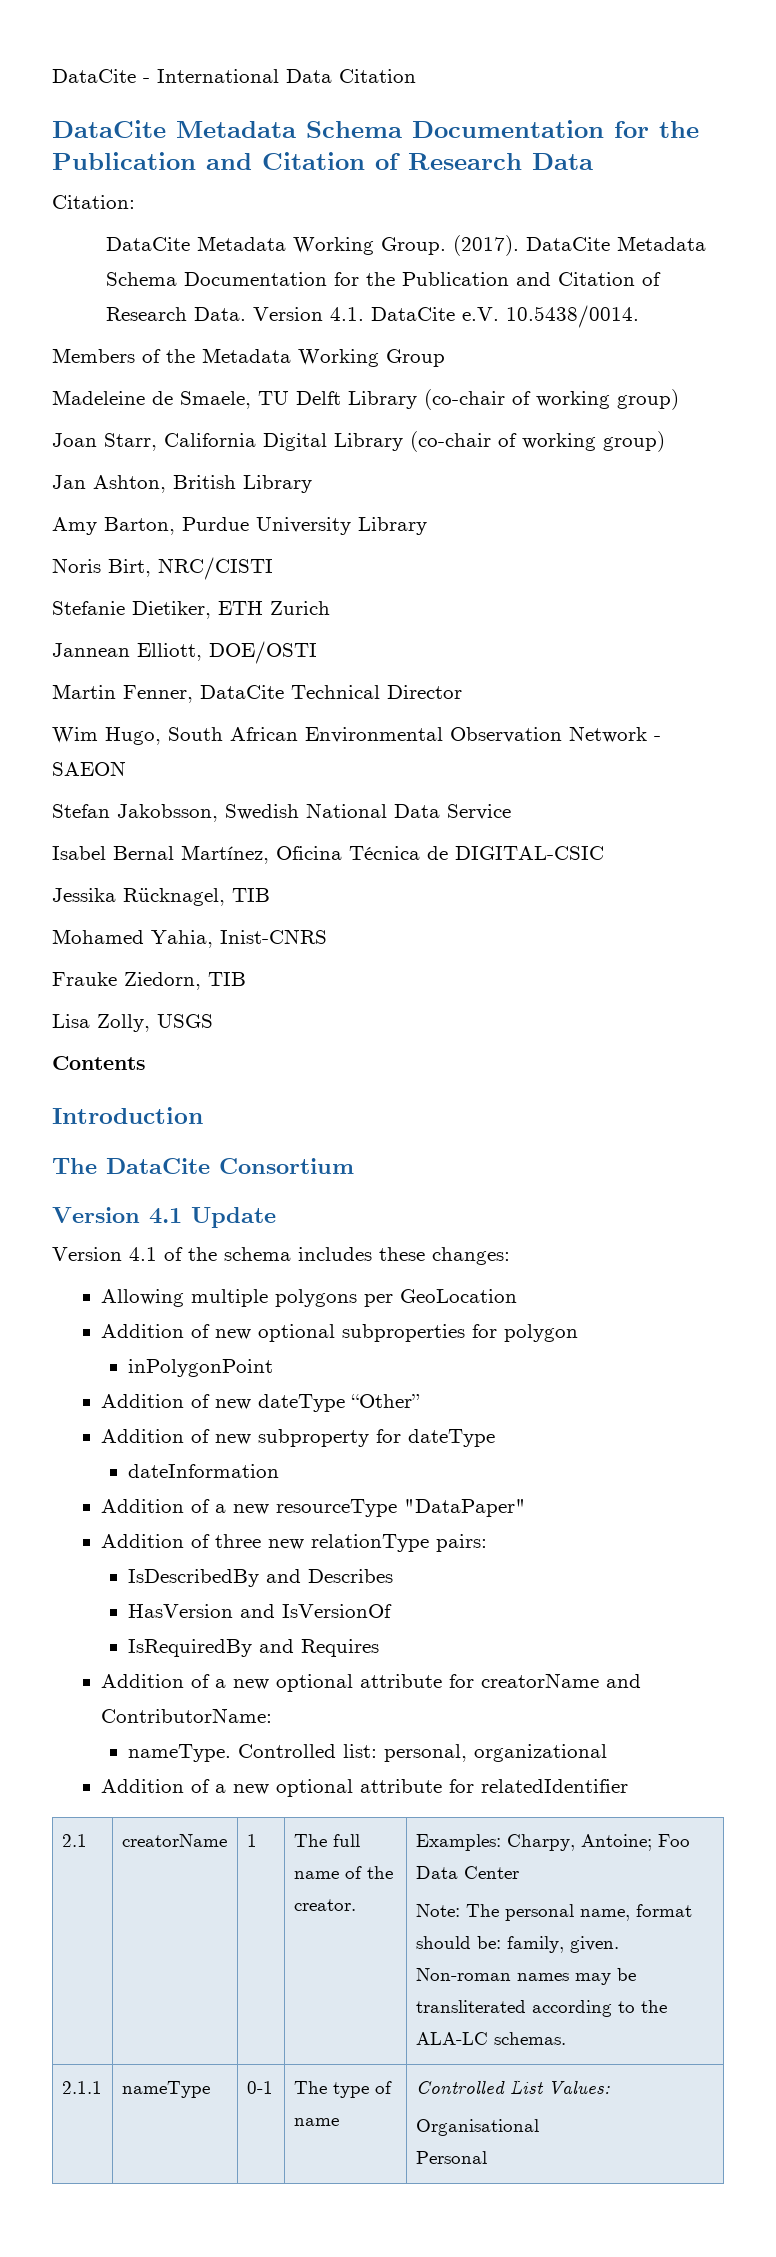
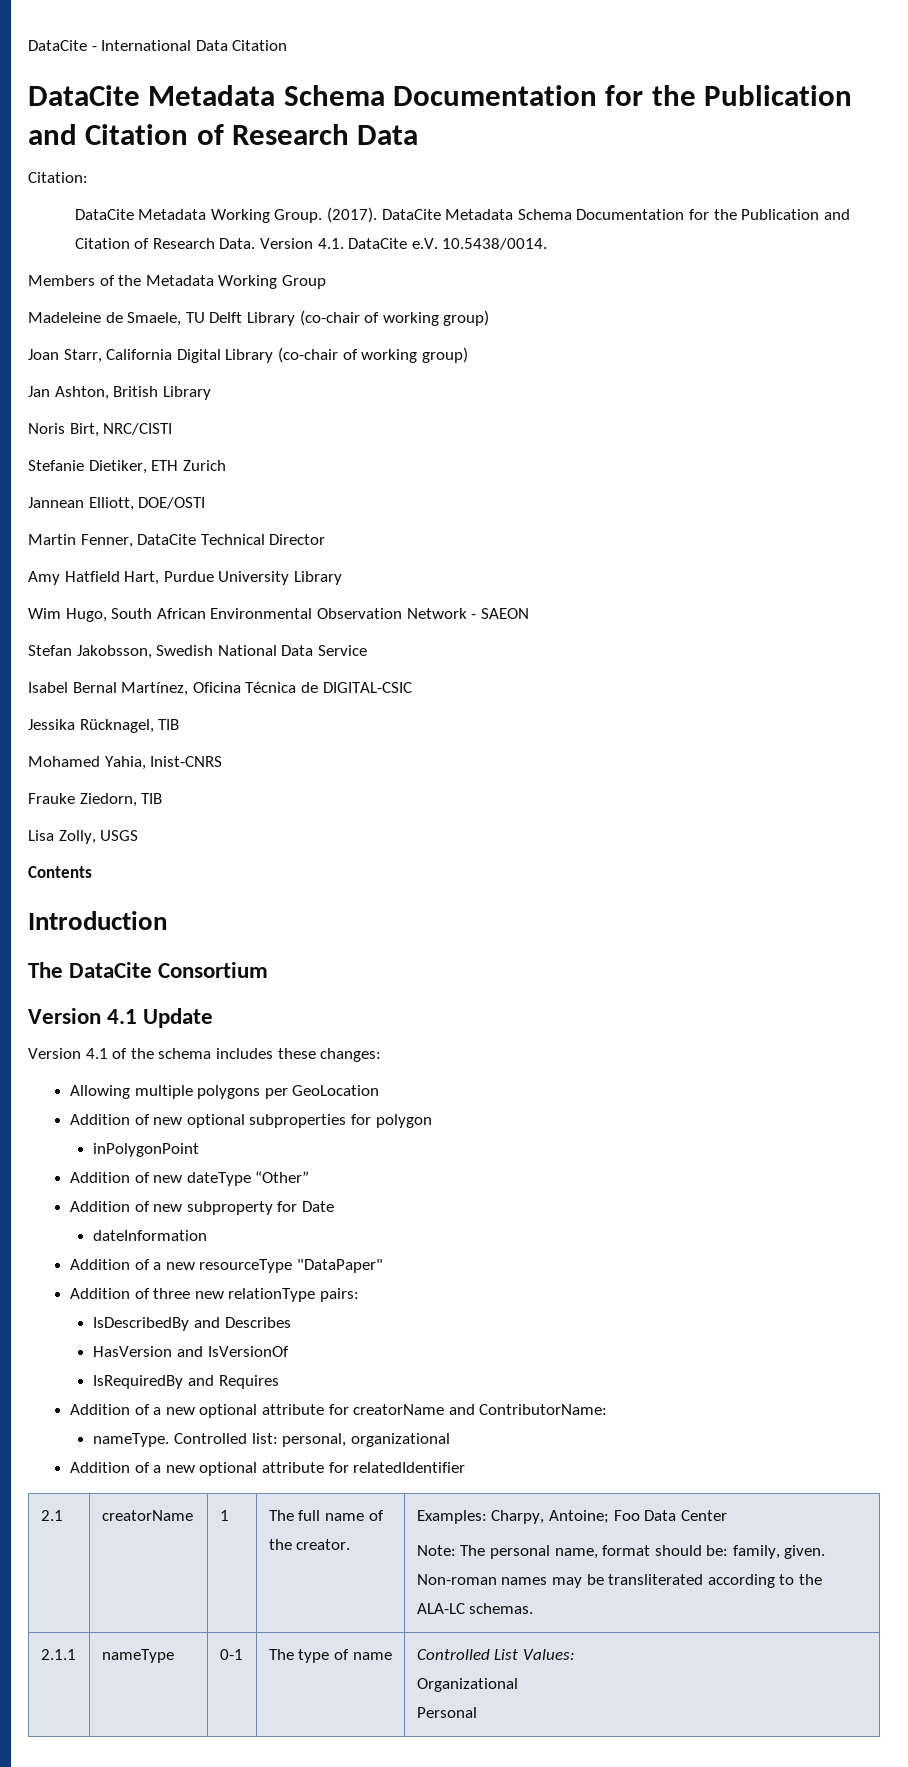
[52,517,427,535] // Amy Barton, Purdue University Library -> (211, 393) none
(462, 692) none -> [28,571,342,585] // Amy Hatfield Hart, Purdue University Library
[408,1429,496,1447] dateType -> [301,1201,334,1212] Date
[415,2119,539,2136] Organisational -> [416,1678,518,1692] Organizational

